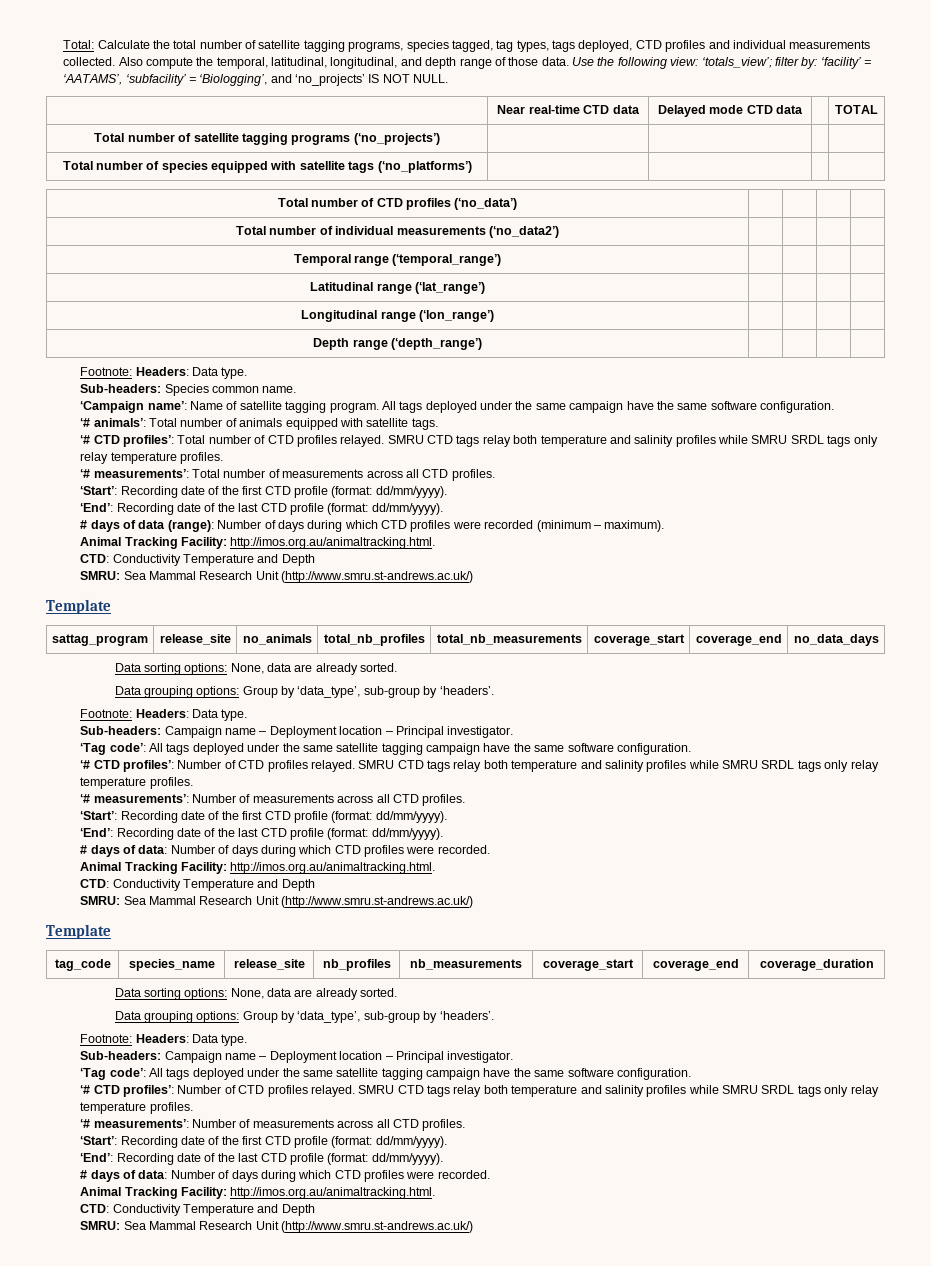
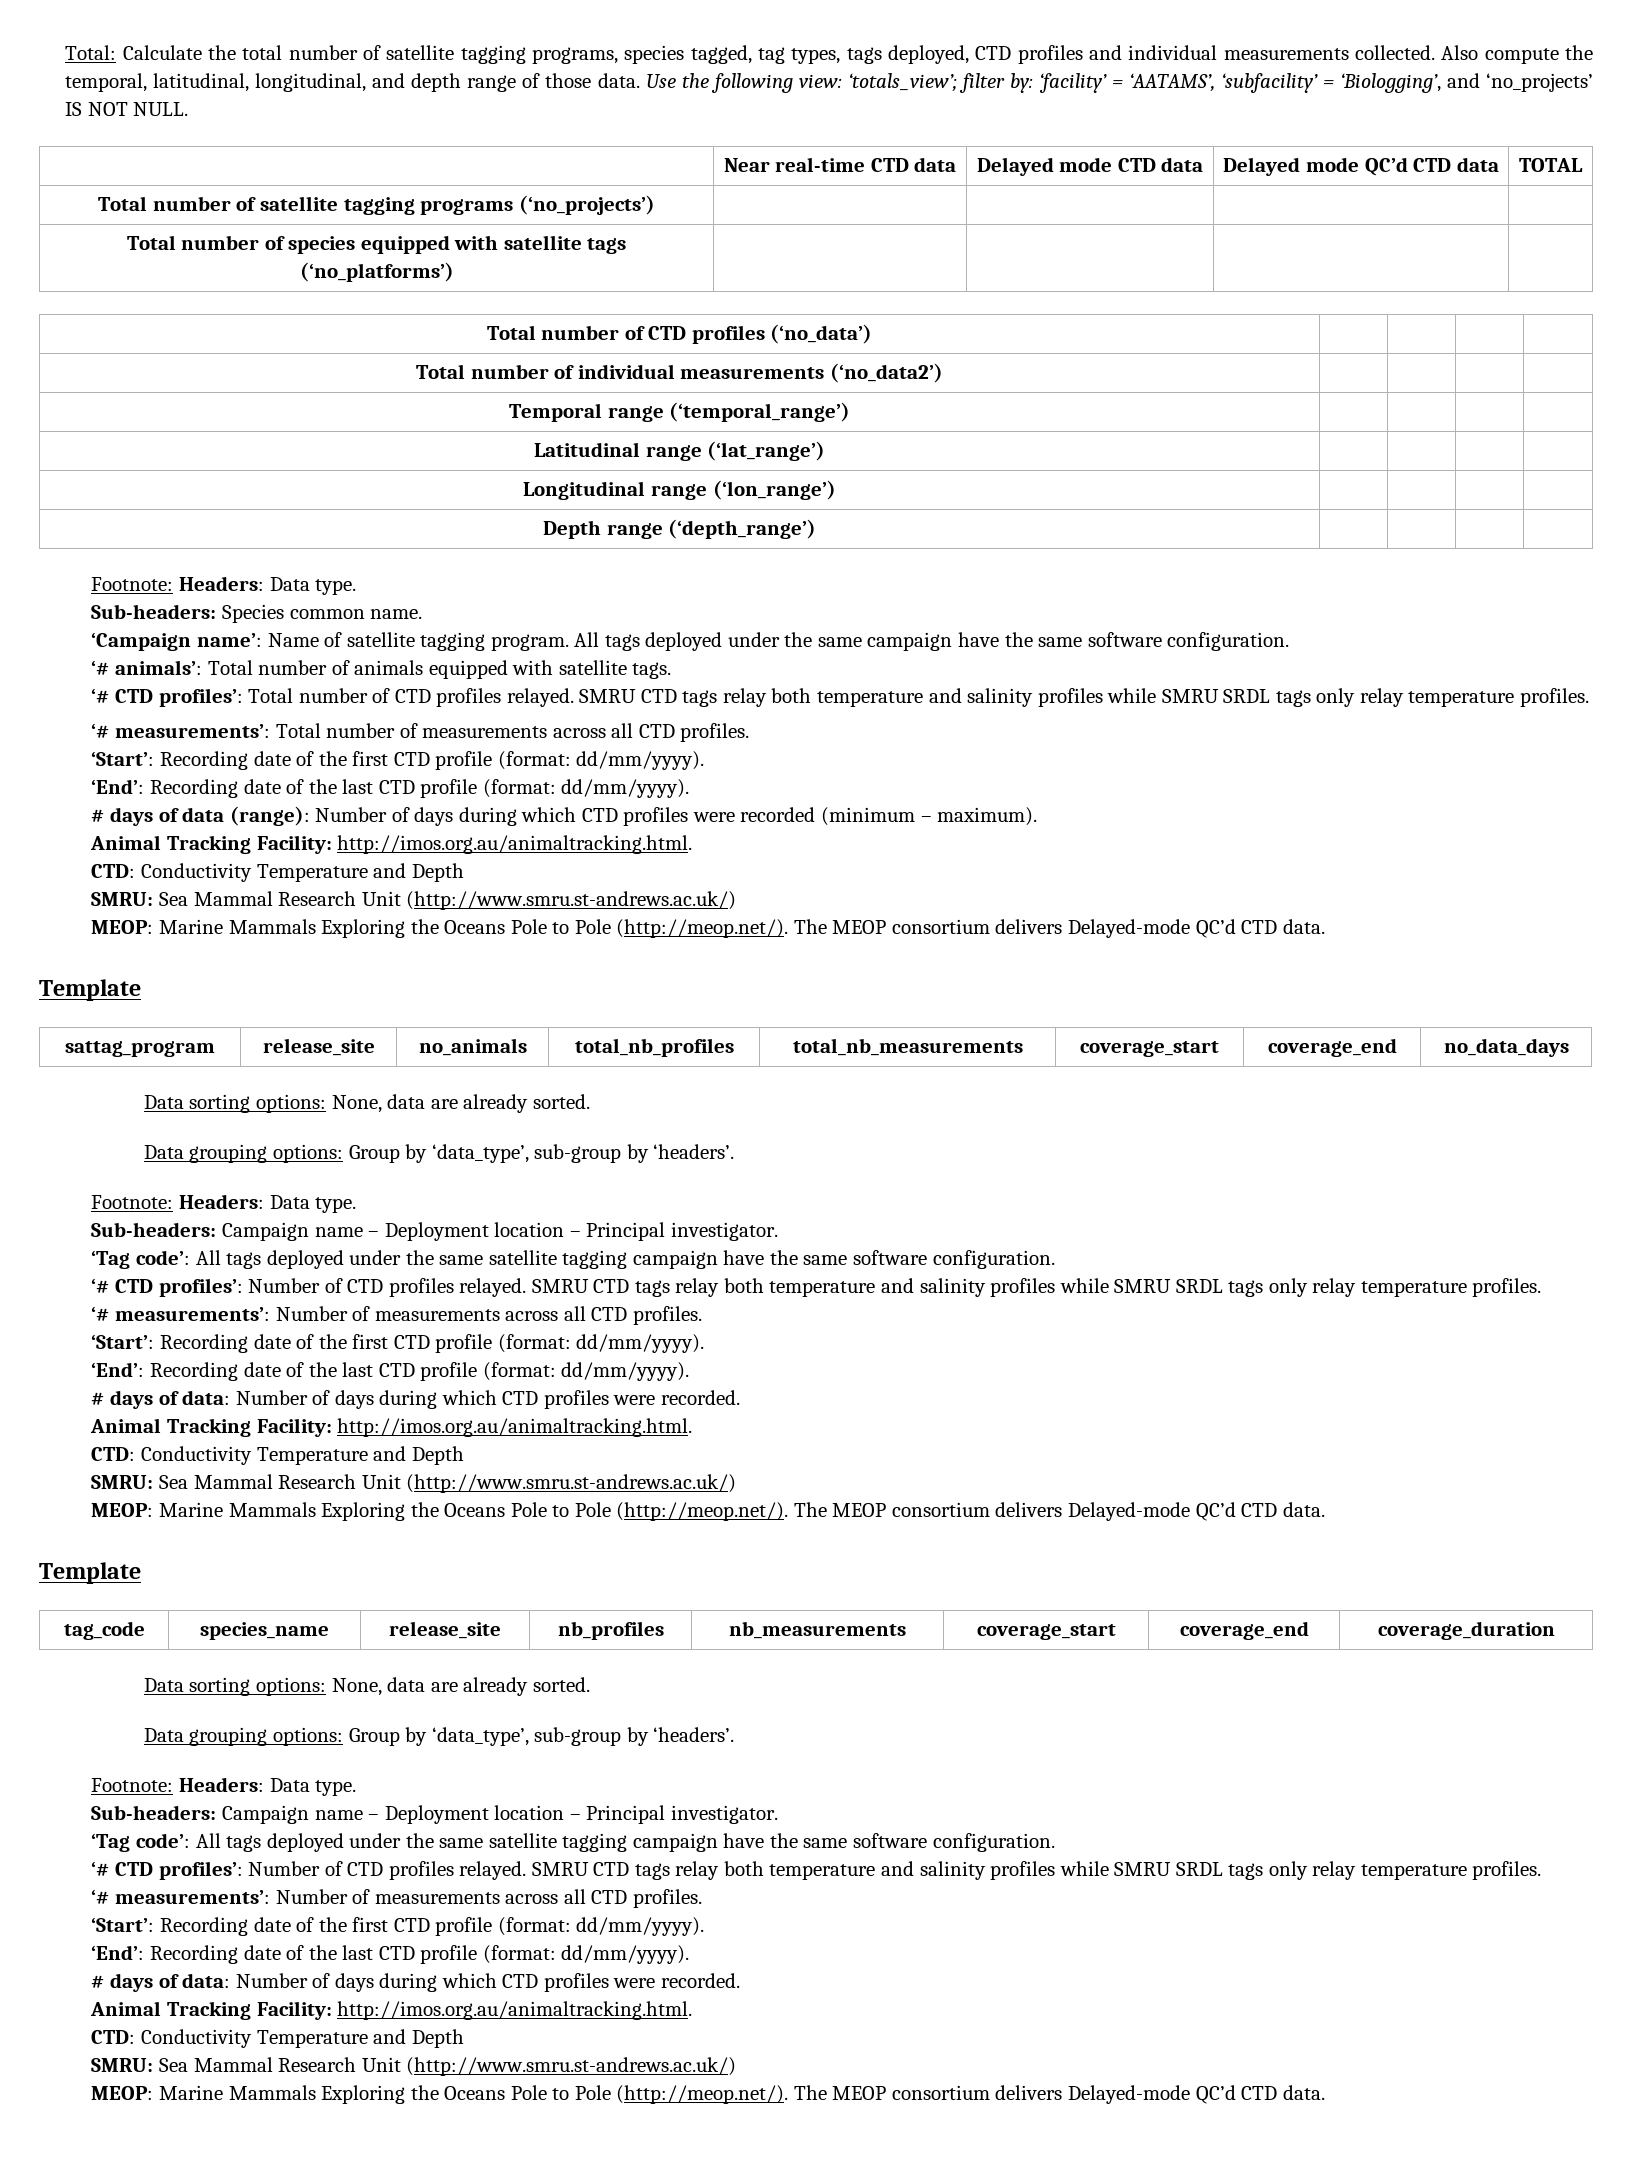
(804, 109) none -> [1223,157,1499,176] Delayed mode QC’d CTD data
(474, 577) none -> [91,919,1325,938] // MEOP: Marine Mammals Exploring the Oceans Pole to Pole (http://meop.net/). The MEOP consortium delivers Delayed-mode QC’d CTD data.
(474, 902) none -> [91,1502,1325,1521] // MEOP: Marine Mammals Exploring the Oceans Pole to Pole (http://meop.net/). The MEOP consortium delivers Delayed-mode QC’d CTD data.
(474, 1227) none -> [91,2085,1325,2104] // MEOP: Marine Mammals Exploring the Oceans Pole to Pole (http://meop.net/). The MEOP consortium delivers Delayed-mode QC’d CTD data.

